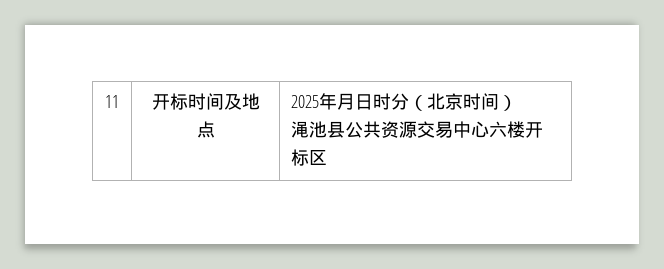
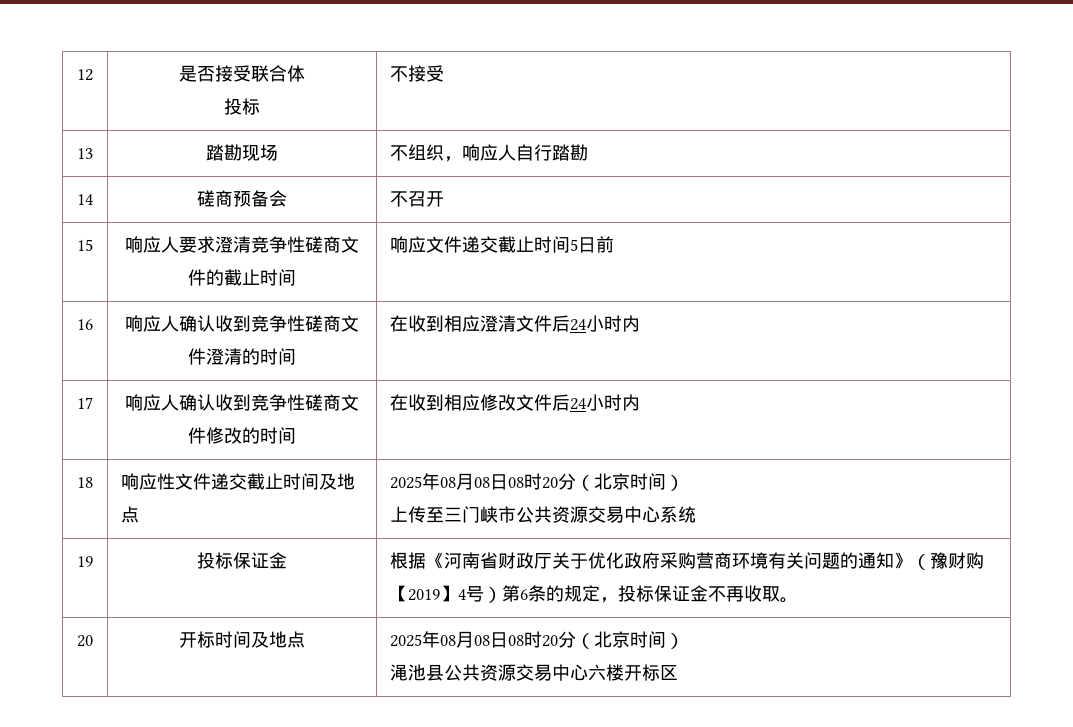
[105,95,119,108] 11 -> [77,69,93,81] [179,65,305,82] [224,98,260,115] [390,65,445,82] [77,148,93,159] [206,144,278,161] [390,144,589,162] [77,194,93,205] [197,190,287,207] [390,191,445,207] [77,239,93,251] [125,236,359,253] [188,269,296,286] [390,236,615,253] [77,319,93,330] [125,315,359,332] [188,348,296,365] [390,315,641,332] [77,397,93,409] [125,394,359,411] [188,427,296,444] [390,394,641,411] [77,477,93,488] [121,473,356,490] [121,506,140,523] [390,473,685,491] [390,506,697,523] [77,556,93,567] [197,552,287,569] [390,552,985,570] [390,585,799,603] [77,635,93,647] 12 | 是否接受联合体 // 投标 | 不接受 // 13 | 踏勘现场 | 不组织，响应人自行踏勘 // 14 | 磋商预备会 | 不召开 // 15 | 响应人要求澄清竞争性磋商文件的截止时间 | 响应文件递交截止时间5日前 // 16 | 响应人确认收到竞争性磋商文件澄清的时间 | 在收到相应澄清文件后24小时内 // 17 | 响应人确认收到竞争性磋商文件修改的时间 | 在收到相应修改文件后24小时内 // 18 | 响应性文件递交截止时间及地点 | 2025年08月08日08时20分（北京时间） // 上传至三门峡市公共资源交易中心系统 // 19 | 投标保证金 | 根据《河南省财政厅关于优化政府采购营商环境有关问题的通知》（豫财购【2019】4号）第6条的规定，投标保证金不再收取。 // 20
[337,93,392,110] 月日时 -> [440,631,559,648] 08月08日08时20

